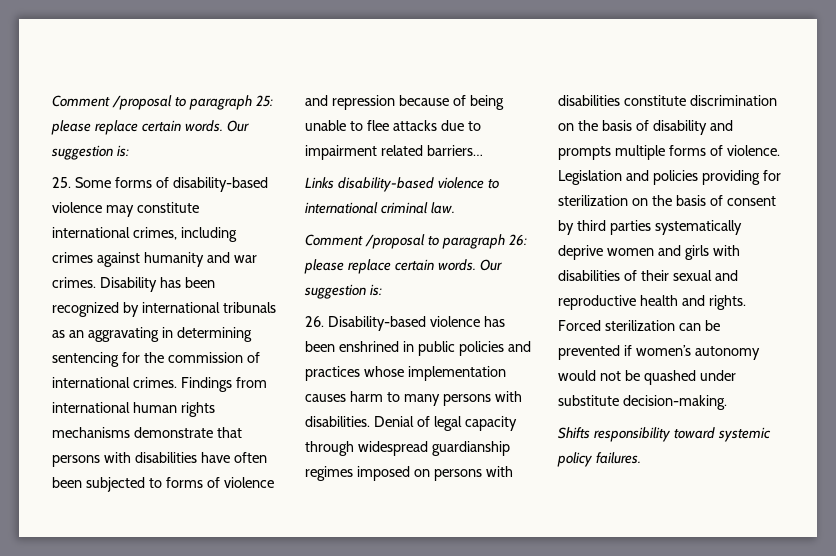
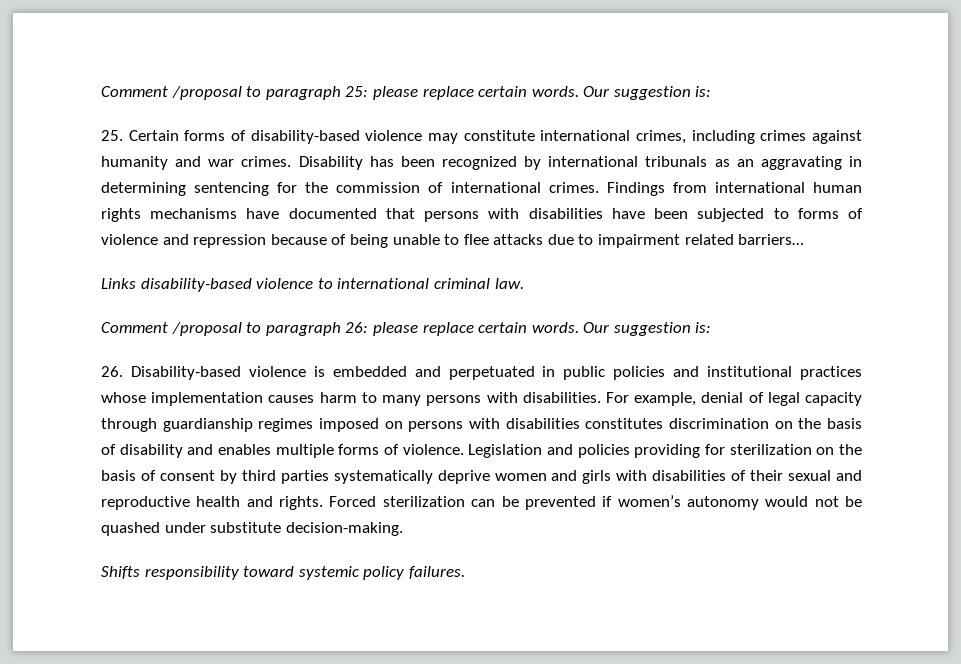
[74,177,111,188] Some -> [128,130,179,141] Certain
[133,427,213,438] demonstrate -> [246,208,377,219] have documented
[233,452,267,463] often -> (645, 213) none
[483,316,505,327] [305,341,399,352] has been enshrined -> [313,366,535,380] is embedded and perpetuated
(531, 346) none -> [707,366,793,377] institutional
[373,416,414,427] Denial -> [605,392,744,406] For example, denial
[357,441,428,456] widespread -> (157, 425) none
[623,95,686,106] constitute -> [585,418,664,429] constitutes
[558,146,611,160] prompts -> [218,444,271,455] enables

